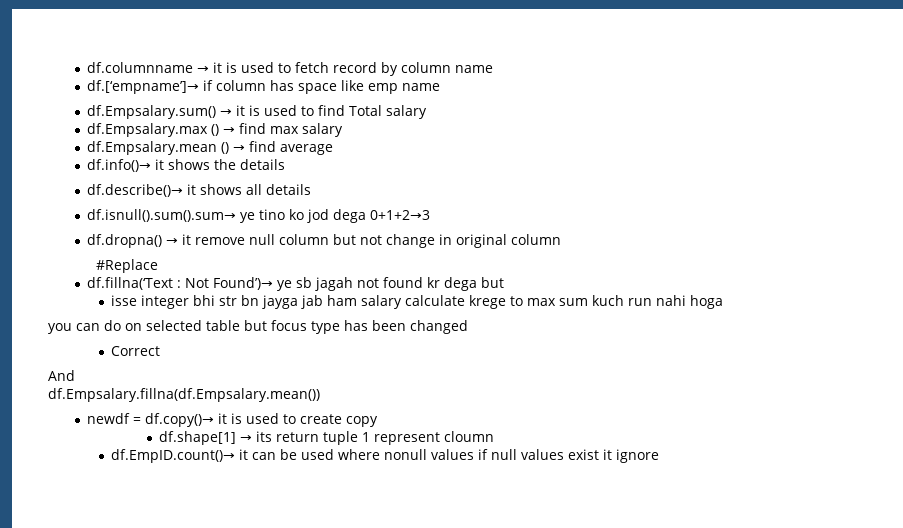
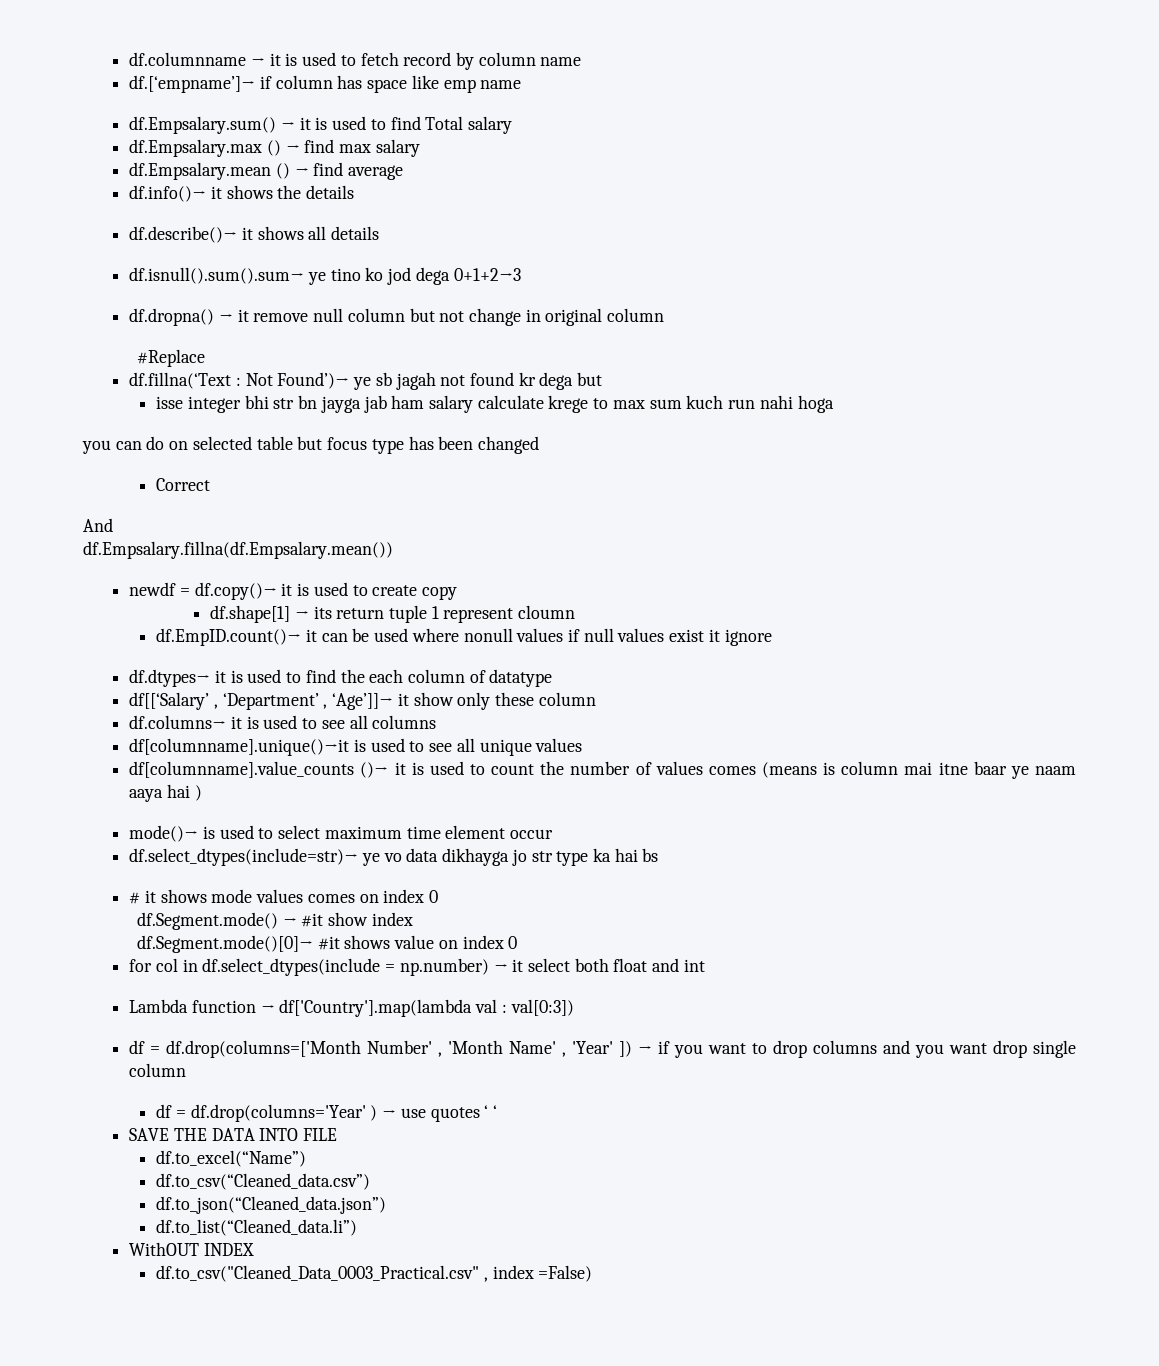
(659, 456) none -> [129,669,553,687] [129,692,596,710] [129,715,437,729] [129,738,583,756] [129,761,1077,779] [129,784,202,802] [129,825,554,842] [129,848,659,866] [129,889,439,904] [136,912,413,930] [136,935,518,953] [129,958,705,976] [129,999,574,1017] [129,1040,1076,1058] [129,1063,187,1077] [156,1104,497,1122] [129,1128,338,1141] [156,1150,307,1167] [156,1173,371,1190] [156,1196,387,1214] [156,1219,358,1236] [129,1242,254,1256] [156,1265,593,1282] // df.dtypes→ it is used to find the each column of datatype // df[[‘Salary’ , ‘Department’ , ‘Age’]]→ it show only these column // df.columns→ it is used to see all columns // df[columnname].unique()→it is used to see all unique values // df[columnname].value_counts ()→ it is used to count the number of values comes (means is column mai itne baar ye naam aaya hai ) // mode()→ is used to select maximum time element occur // df.select_dtypes(include=str)→ ye vo data dikhayga jo str type ka hai bs // # it shows mode values comes on index 0 // df.Segment.mode() → #it show index // df.Segment.mode()[0]→ #it shows value on index 0 // for col in df.select_dtypes(include = np.number) → it select both float and int // Lambda function → df['Country'].map(lambda val : val[0:3]) // df = df.drop(columns=['Month Number' , 'Month Name' , 'Year' ]) → if you want to drop columns and you want drop single column // df = df.drop(columns='Year' ) → use quotes ‘ ‘ // SAVE THE DATA INTO FILE // df.to_excel(“Name”) // df.to_csv(“Cleaned_data.csv”) // df.to_json(“Cleaned_data.json”) // df.to_list(“Cleaned_data.li”) // WithOUT INDEX // df.to_csv("Cleaned_Data_0003_Practical.csv" , index =False)

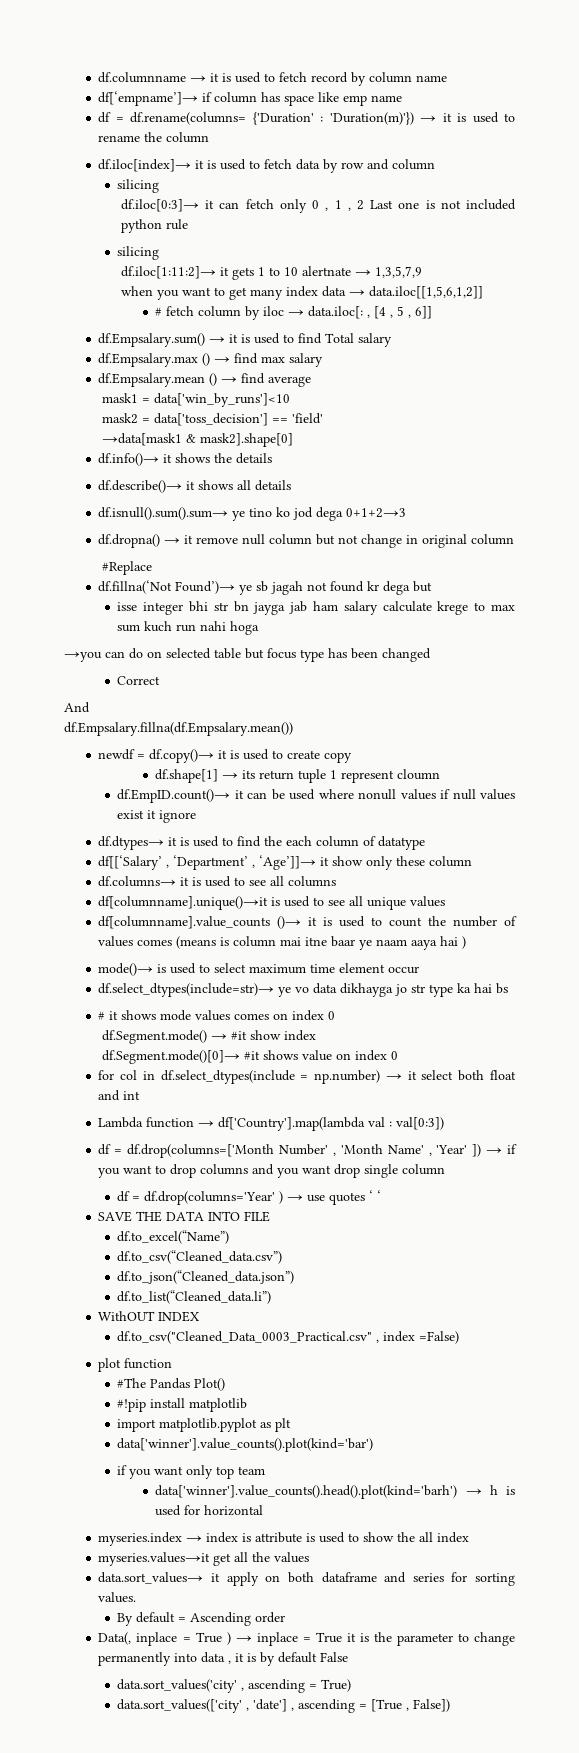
[129,75,256,93] df.[‘empname’]→ -> [98,91,199,106] df[‘empname’]→
(522, 84) none -> [98,112,515,125] [98,132,210,143] [98,159,436,173] [117,179,160,193] [121,199,516,213] [121,219,189,233] [117,246,160,260] [121,266,423,280] [121,286,484,300] [155,306,433,320] // df = df.rename(columns= {'Duration' : 'Duration(m)'}) → it is used to rename the column // df.iloc[index]→ it is used to fetch data by row and column // silicing // df.iloc[0:3]→ it can fetch only 0 , 1 , 2 Last one is not included python rule // silicing // df.iloc[1:11:2]→ it gets 1 to 10 alertnate → 1,3,5,7,9 // when you want to get many index data → data.iloc[[1,5,6,1,2]] // # fetch column by iloc → data.iloc[: , [4 , 5 , 6]]
(404, 172) none -> [102,393,291,407] [102,413,324,426] [102,433,294,447] // mask1 = data['win_by_runs']<10 // mask2 = data['toss_decision'] == 'field' // →data[mask1 & mask2].shape[0]
[129,372,273,389] df.fillna(‘Text : Not -> [98,580,173,594] df.fillna(‘Not
[82,440,111,454] you -> [64,651,102,662] →you
(593, 1273) none -> [98,1358,173,1372] [117,1378,226,1391] [117,1398,248,1412] [117,1418,292,1432] [117,1438,374,1452] [117,1465,266,1479] [155,1485,515,1499] [155,1505,264,1516] [98,1532,470,1546] [98,1552,310,1566] [98,1572,515,1586] [98,1592,137,1603] [117,1612,286,1626] [98,1632,515,1646] [98,1652,349,1666] [117,1679,352,1693] [117,1699,451,1713] // plot function // #The Pandas Plot() // #!pip install matplotlib // import matplotlib.pyplot as plt // data['winner'].value_counts().plot(kind='bar') // if you want only top team // data['winner'].value_counts().head().plot(kind='barh') → h is used for horizontal // myseries.index → index is attribute is used to show the all index // myseries.values→it get all the values // data.sort_values→ it apply on both dataframe and series for sorting values. // By default = Ascending order // Data(, inplace = True ) → inplace = True it is the parameter to change permanently into data , it is by default False // data.sort_values('city' , ascending = True) // data.sort_values(['city' , 'date'] , ascending = [True , False])

